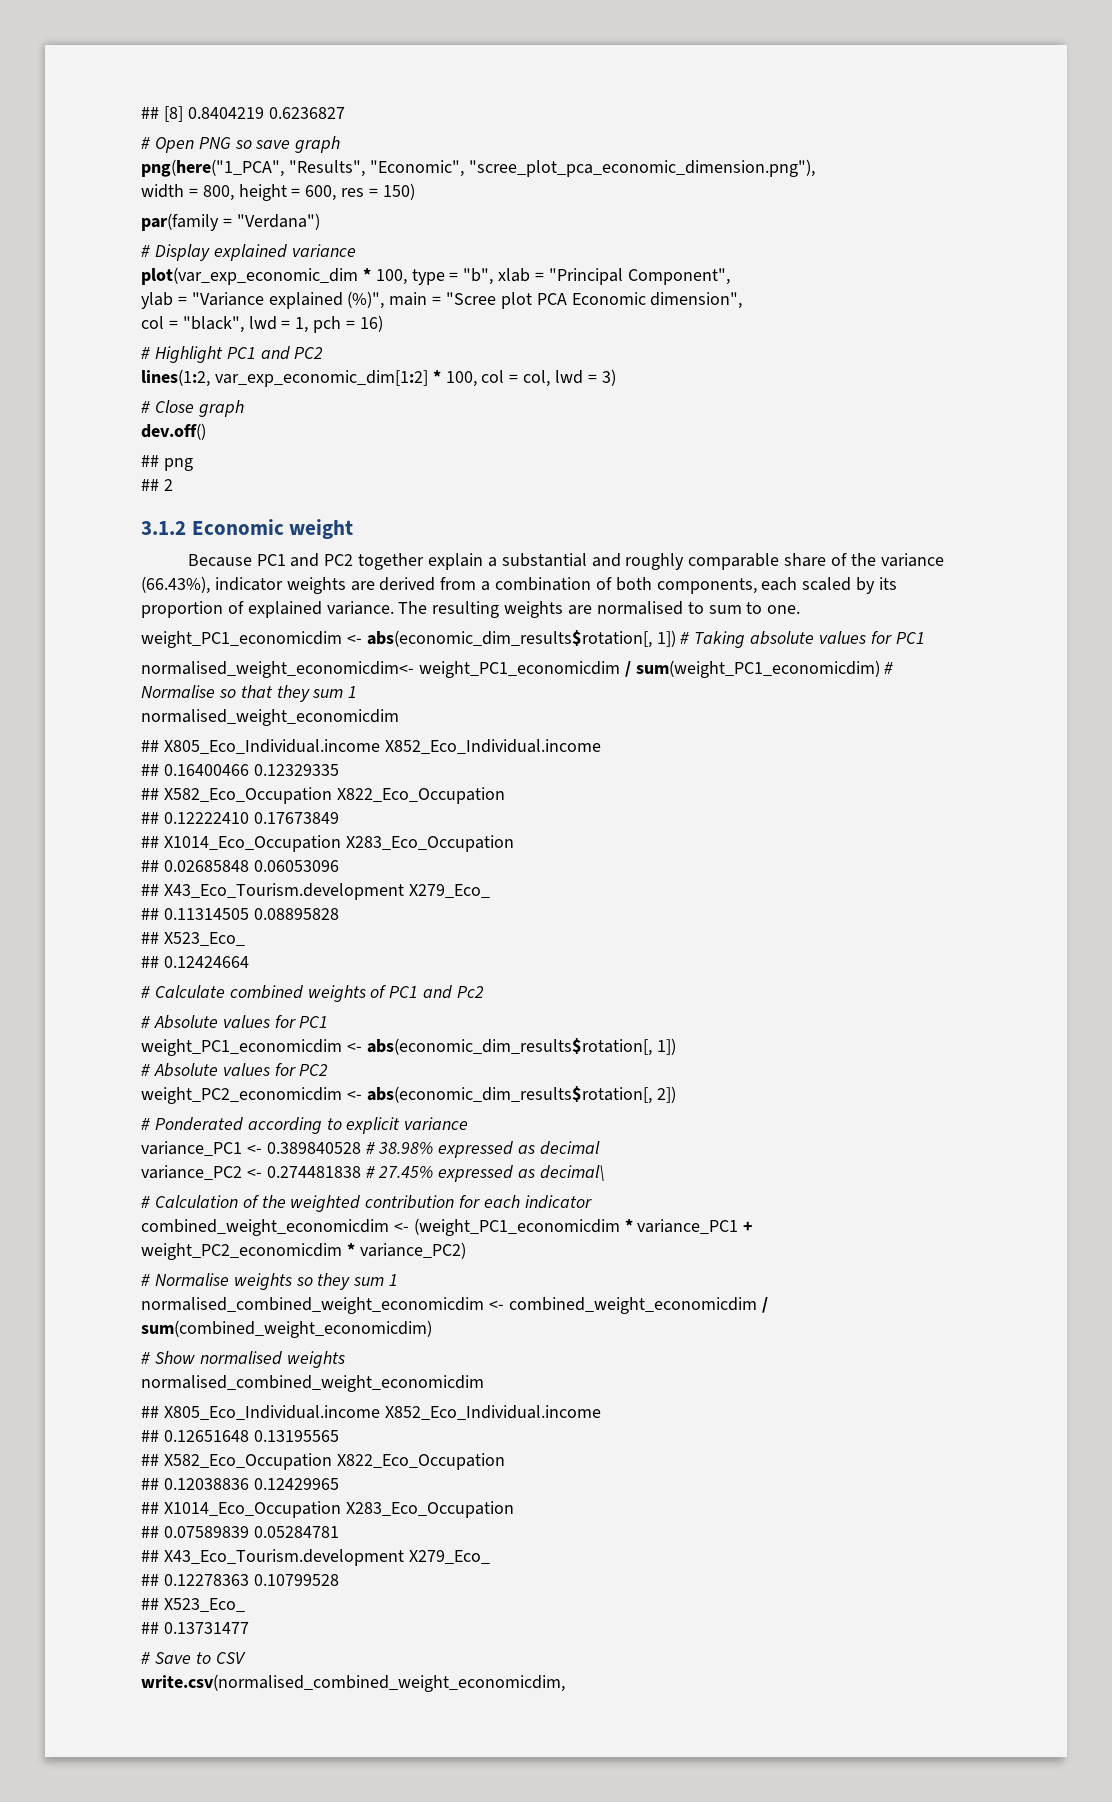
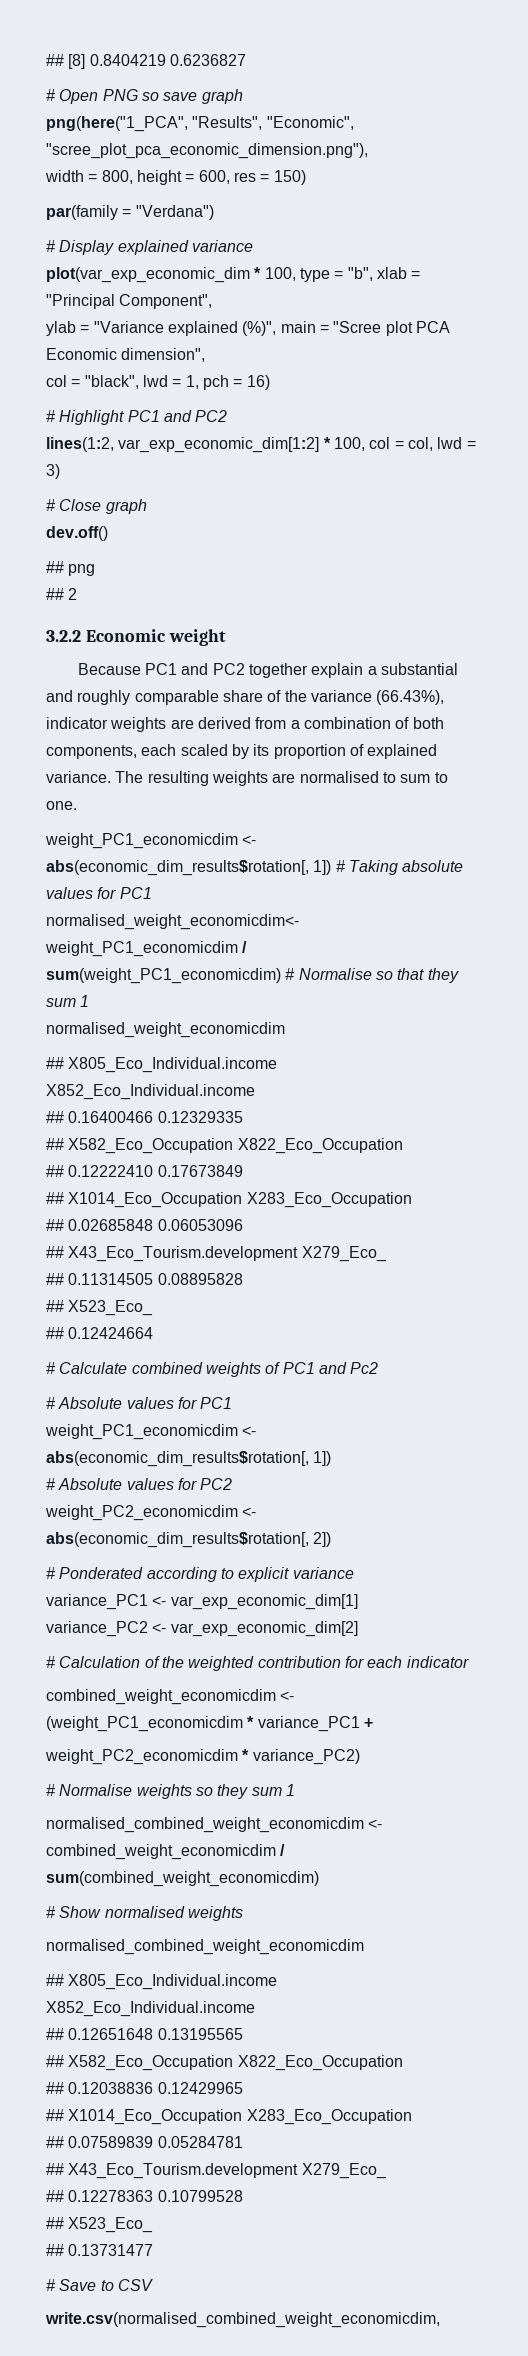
[141,521,186,535] 3.1.2 -> [46,630,81,642] 3.2.2
[266,1141,601,1158] [141,1165,606,1182] 0.389840528 # 38.98% expressed as decimal // variance_PC2 <- 0.274481838 # 27.45% expressed as decimal\ -> [170,1594,358,1610] [46,1621,358,1637] var_exp_economic_dim[1] // variance_PC2 <- var_exp_economic_dim[2]

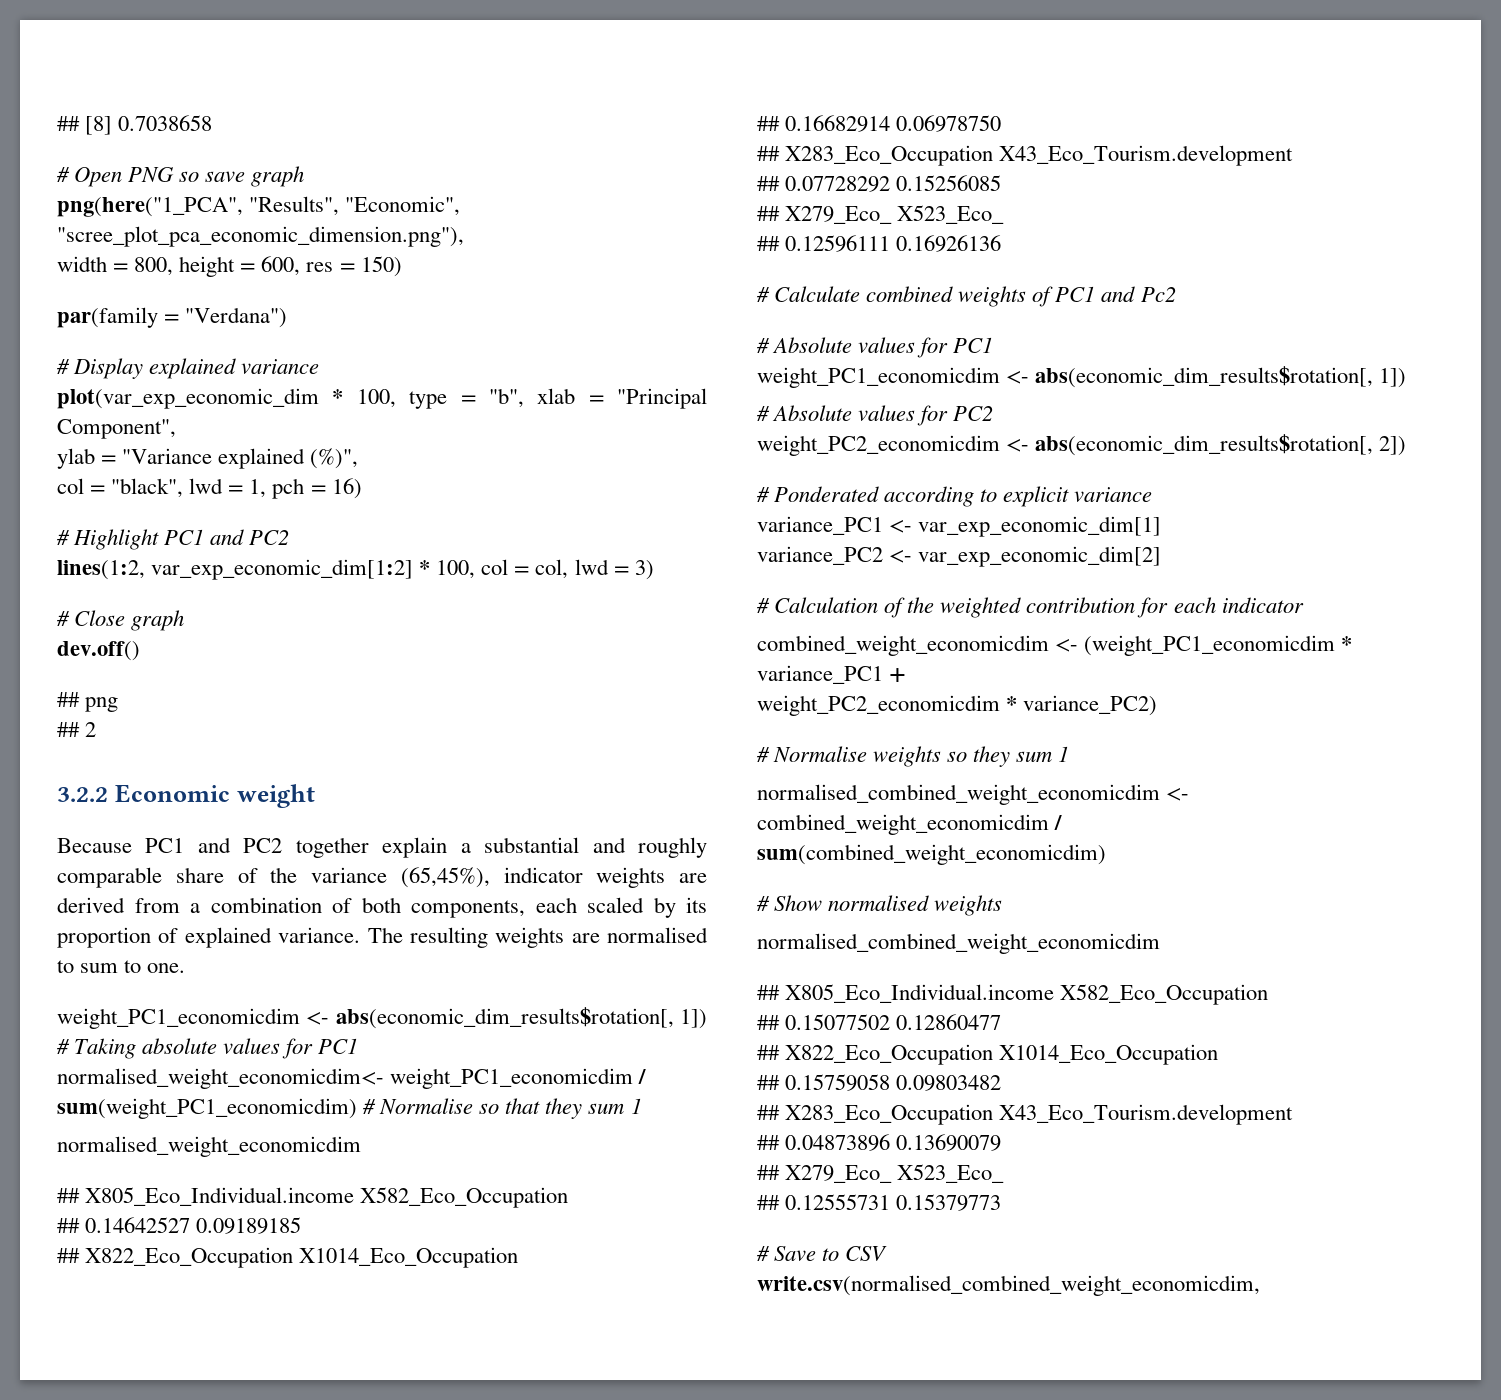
[89,54,246,66] 0.8404219 0.6236827 -> [118,115,213,131] 0.7038658
[280,321,450,336] [46,348,206,362] main = "Scree plot PCA Economic dimension", -> (359, 458) none
[376,690,445,705] (66.43%), -> [400,867,490,888] (65,45%),
[46,1084,255,1100] [46,1111,243,1123] [46,1138,403,1154] [46,1165,243,1177] [46,1192,412,1208] [46,1219,243,1231] [46,1246,387,1262] [46,1273,243,1285] [46,1300,154,1316] [46,1327,154,1339] X852_Eco_Individual.income // ## 0.16400466 0.12329335 // ## X582_Eco_Occupation X822_Eco_Occupation // ## 0.12222410 0.17673849 // ## X1014_Eco_Occupation X283_Eco_Occupation // ## 0.02685848 0.06053096 // ## X43_Eco_Tourism.development X279_Eco_ // ## 0.11314505 0.08895828 // ## X523_Eco_ // ## 0.12424664 -> [360,1187,569,1208] [57,1217,302,1234] [57,1247,519,1268] [757,115,1002,132] [757,145,1294,166] [757,175,1002,192] [757,205,1005,224] [757,235,1002,252] X582_Eco_Occupation // ## 0.14642527 0.09189185 // ## X822_Eco_Occupation X1014_Eco_Occupation // ## 0.16682914 0.06978750 // ## X283_Eco_Occupation X43_Eco_Tourism.development // ## 0.07728292 0.15256085 // ## X279_Eco_ X523_Eco_ // ## 0.12596111 0.16926136
[46,2001,255,2017] [46,2028,243,2040] [46,2055,403,2071] [46,2082,243,2094] [46,2109,412,2125] [46,2136,243,2148] [46,2163,387,2179] [46,2190,243,2202] [46,2217,154,2233] [46,2244,154,2256] X852_Eco_Individual.income // ## 0.12651648 0.13195565 // ## X582_Eco_Occupation X822_Eco_Occupation // ## 0.12038836 0.12429965 // ## X1014_Eco_Occupation X283_Eco_Occupation // ## 0.07589839 0.05284781 // ## X43_Eco_Tourism.development X279_Eco_ // ## 0.12278363 0.10799528 // ## X523_Eco_ // ## 0.13731477 -> [1060,984,1269,1005] [757,1014,1002,1030] [757,1044,1219,1065] [757,1074,1002,1091] [757,1104,1294,1125] [757,1134,1002,1151] [757,1164,1005,1183] [757,1194,1002,1211] X582_Eco_Occupation // ## 0.15077502 0.12860477 // ## X822_Eco_Occupation X1014_Eco_Occupation // ## 0.15759058 0.09803482 // ## X283_Eco_Occupation X43_Eco_Tourism.development // ## 0.04873896 0.13690079 // ## X279_Eco_ X523_Eco_ // ## 0.12555731 0.15379773

